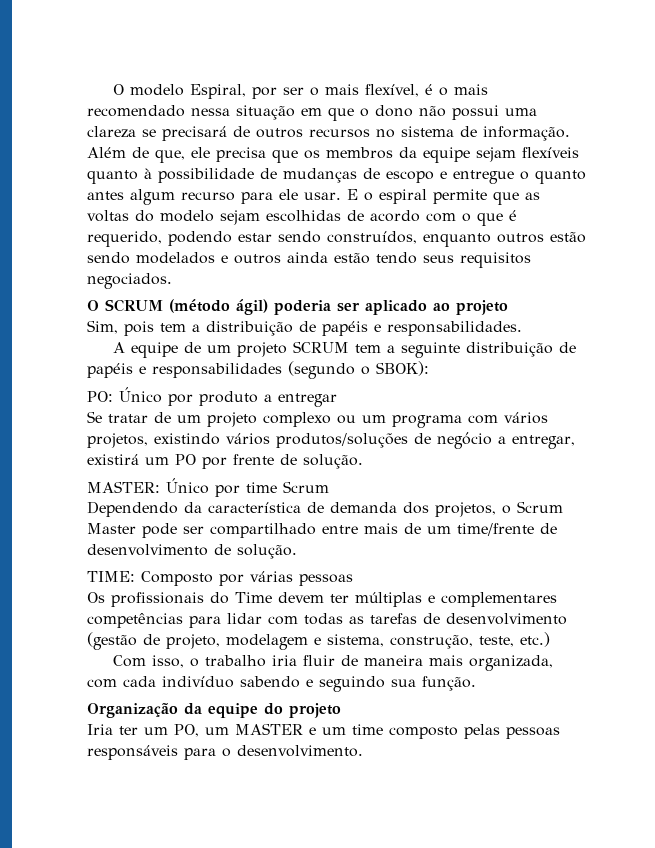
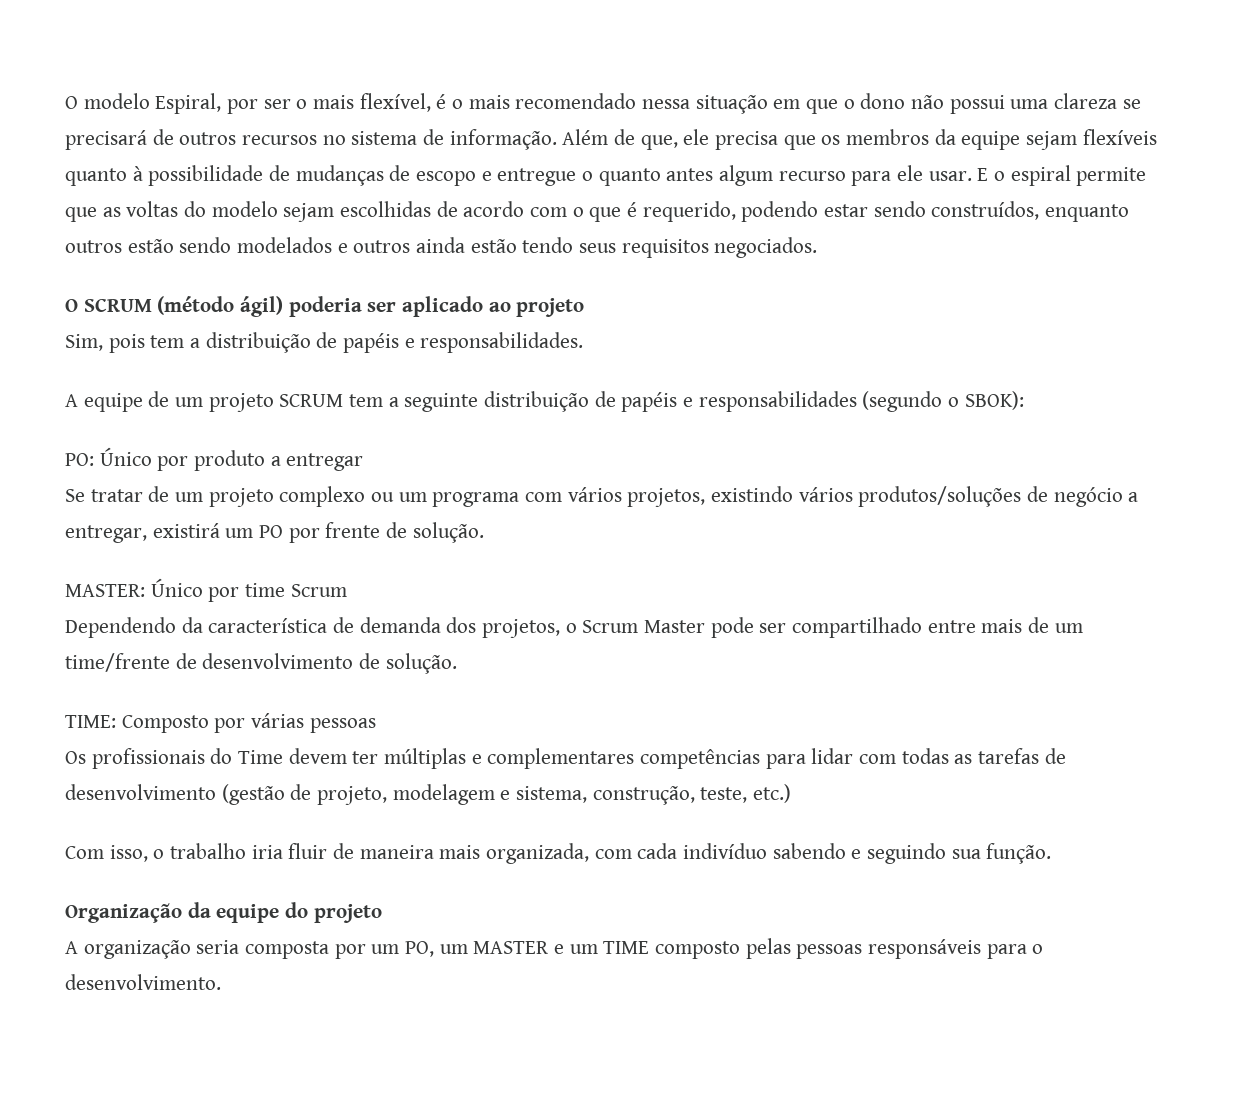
[87,724,138,735] Iria ter -> [65,940,366,959] A organização seria composta por
[352,724,383,735] time -> [603,941,650,954] TIME

